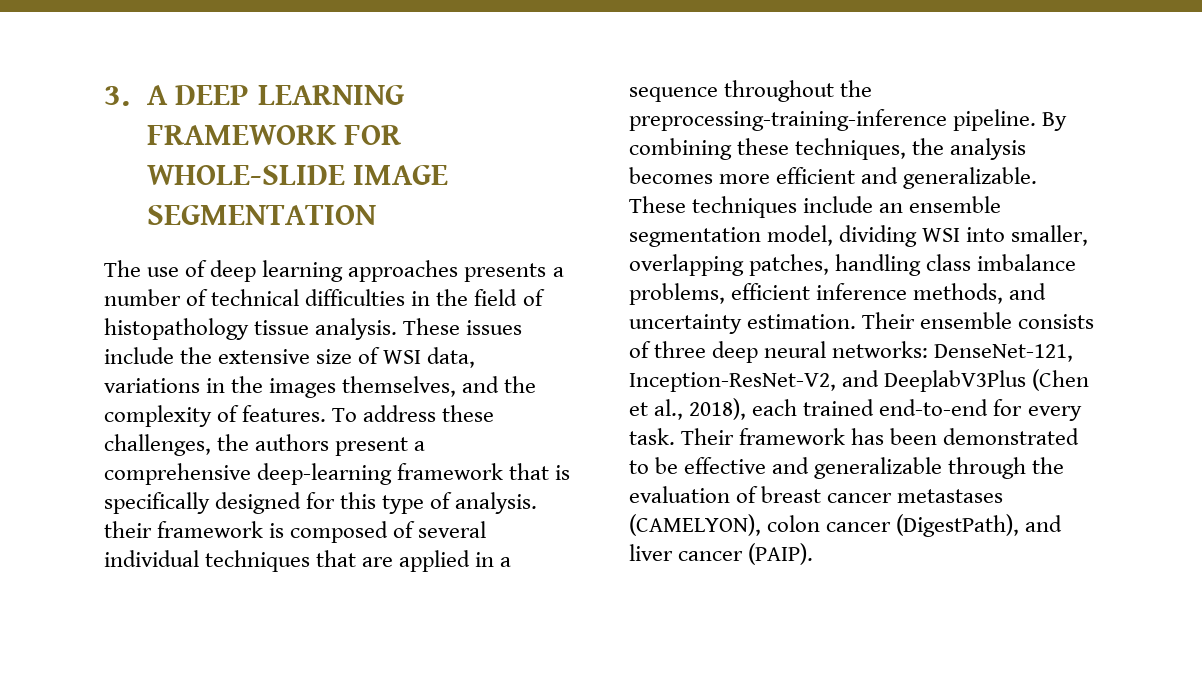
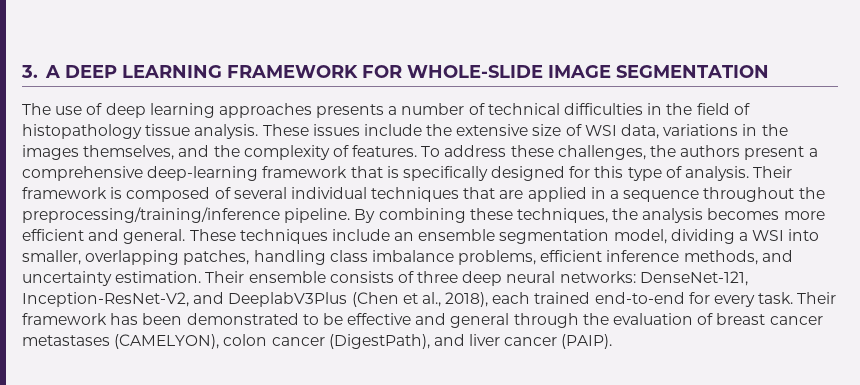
[104,521,152,538] their -> [753,166,793,178] Their
[629,109,947,131] preprocessing-training-inference -> [22,207,280,223] preprocessing/training/inference
[903,167,1038,189] generalizable. -> [123,229,186,244] general.
(918, 236) none -> [739,232,749,241] a
[814,457,943,479] generalizable -> [450,313,510,328] general

